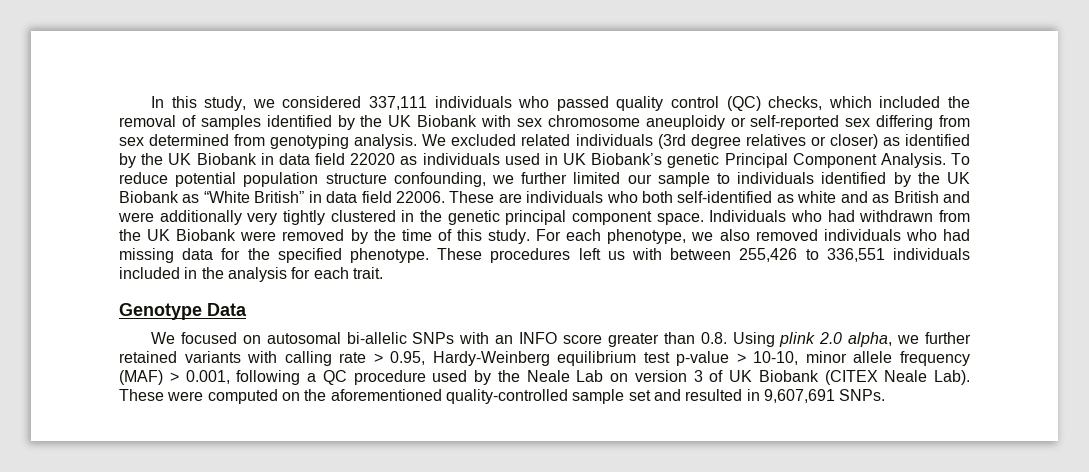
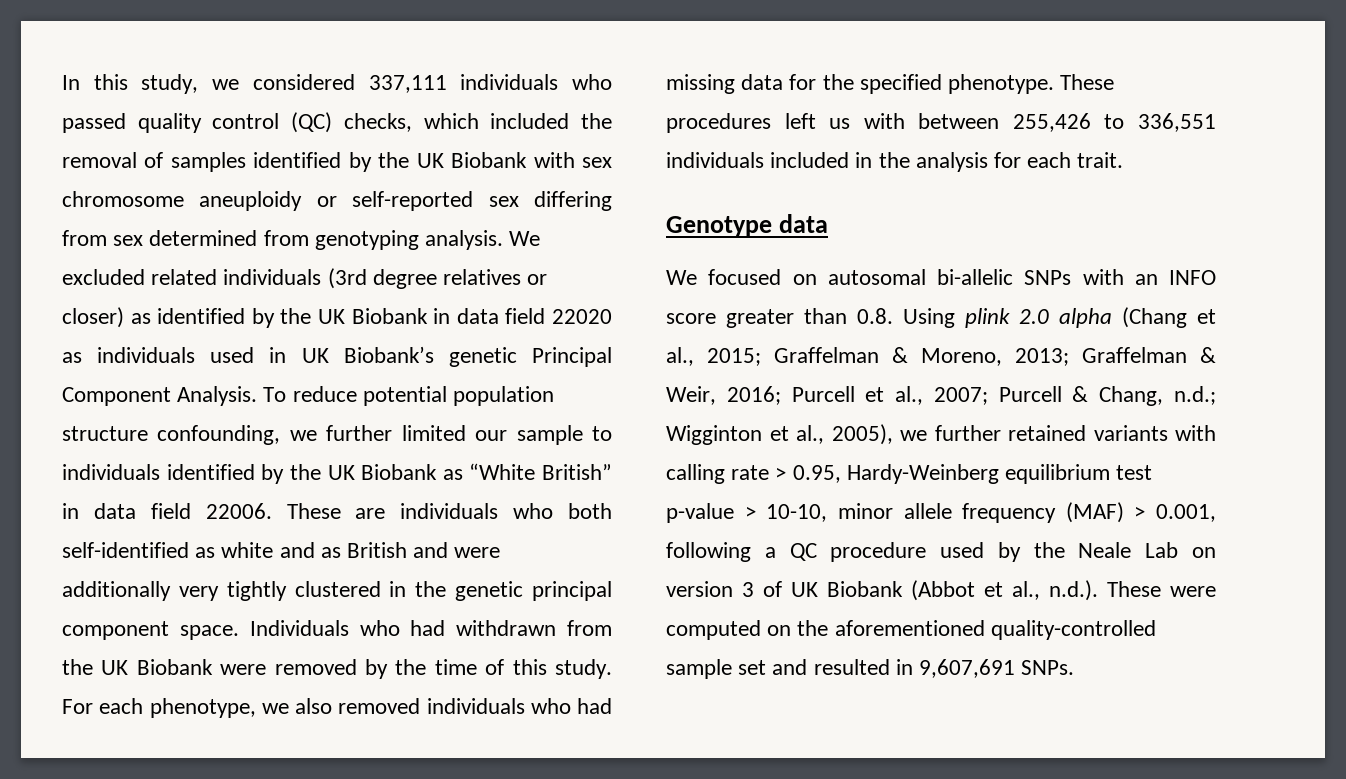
[207,303,247,316] Data -> [779,214,829,233] data
[848,332,893,347] alpha, -> [1059,307,1216,328] [666,347,1216,366] [666,386,1216,406] [666,424,893,445] alpha (Chang et al., 2015; Graffelman & Moreno, 2013; Graffelman & Weir, 2016; Purcell et al., 2007; Purcell & Chang, n.d.; Wigginton et al., 2005),
[824,370,970,385] (CITEX Neale Lab). -> [911,580,1098,601] (Abbot et al., n.d.).

